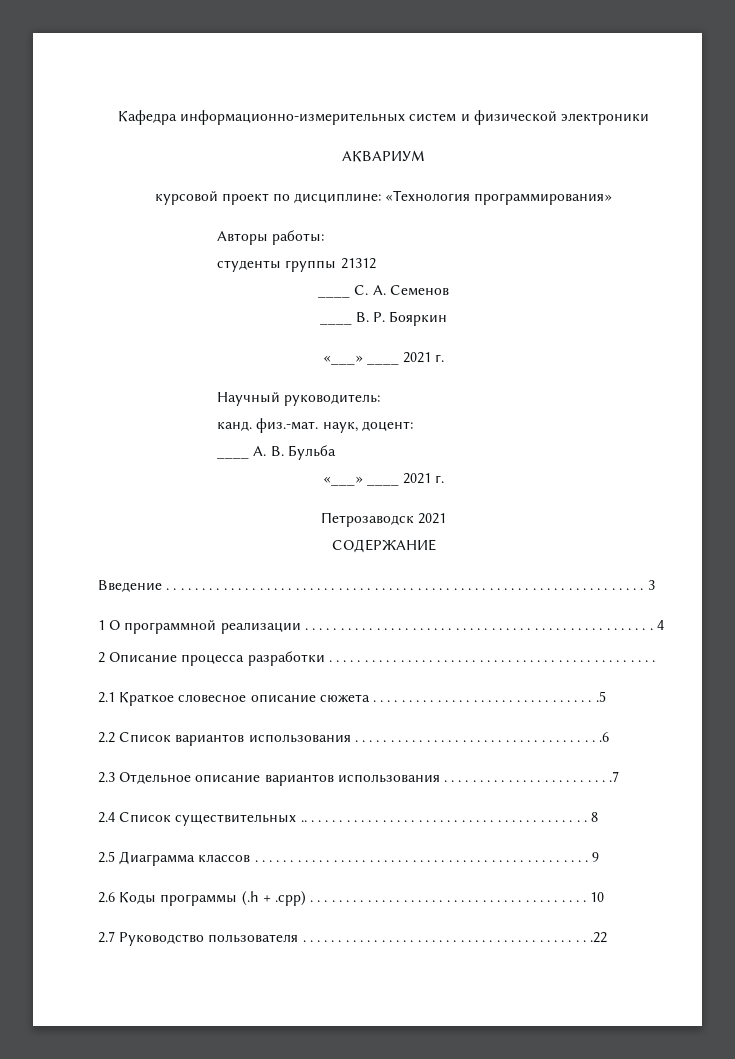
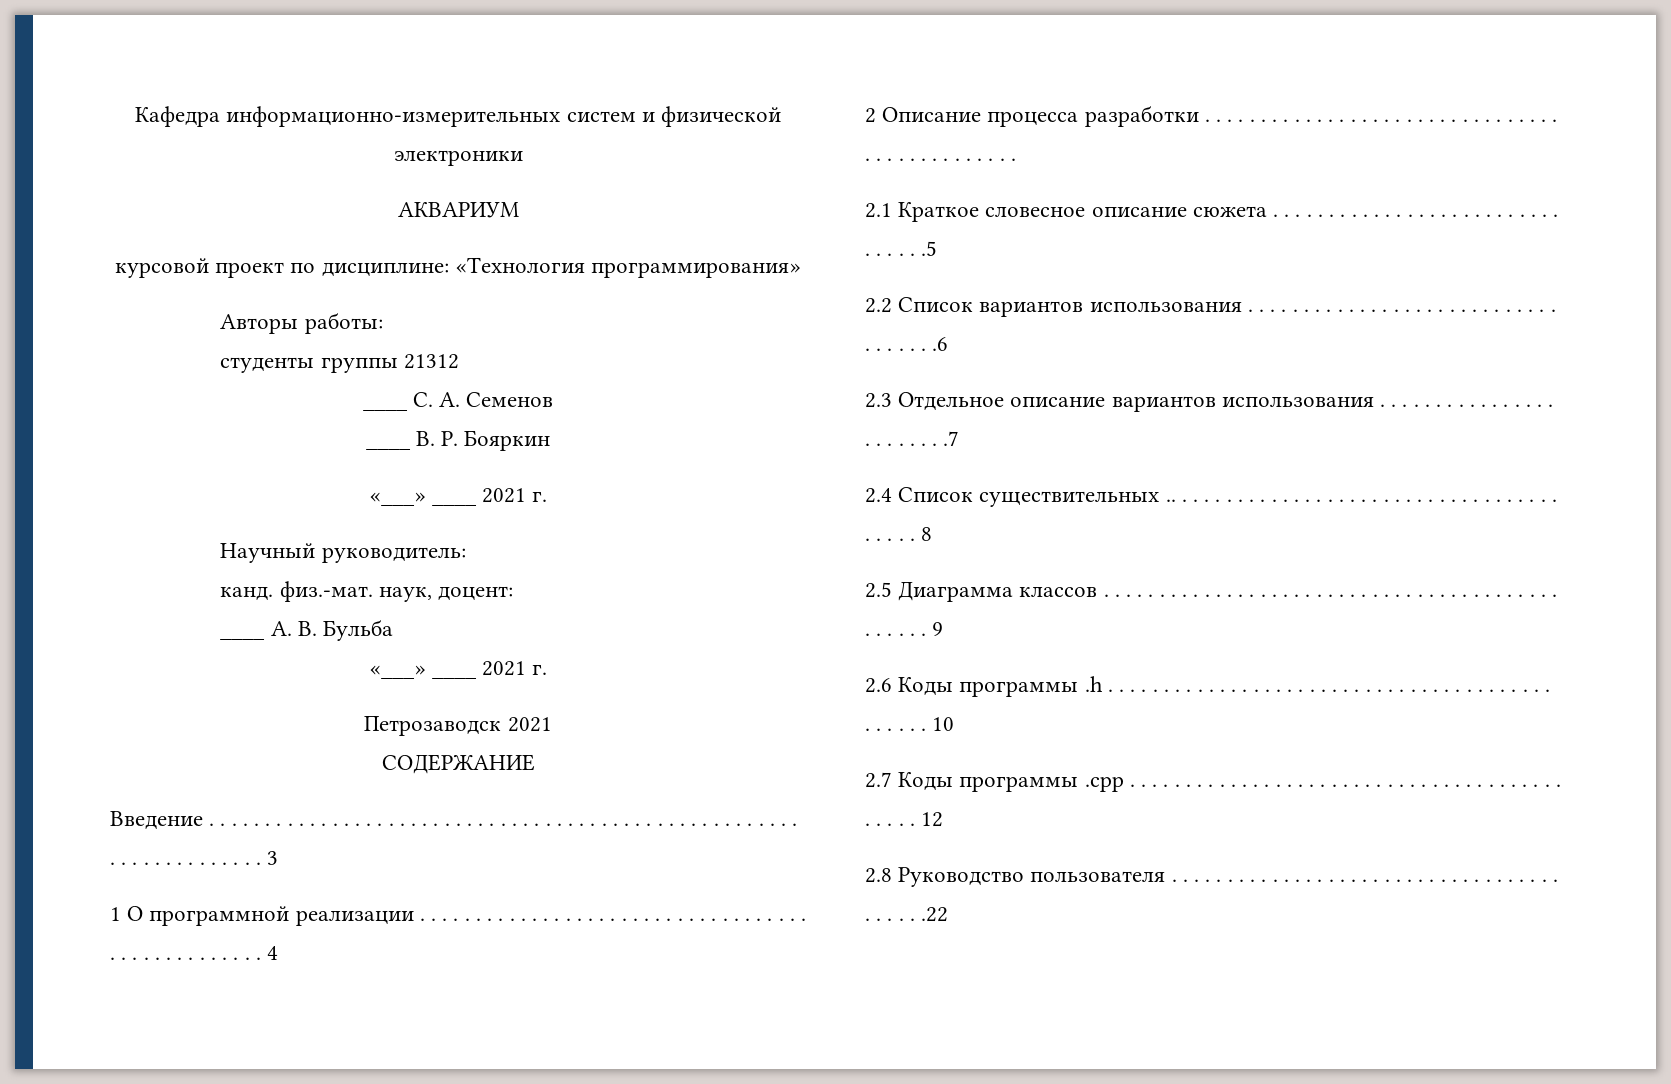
[241,891,306,906] (.h + .cpp) -> [1084,676,1181,692] .h . . . . . . .
(115, 937) none -> [898,772,1561,792] [865,812,944,827] [865,868,892,883] Коды программы .cpp . . . . . . . . . . . . . . . . . . . . . . . . . . . . . . . . . . . . . . . . . . . . 12 // 2.8

